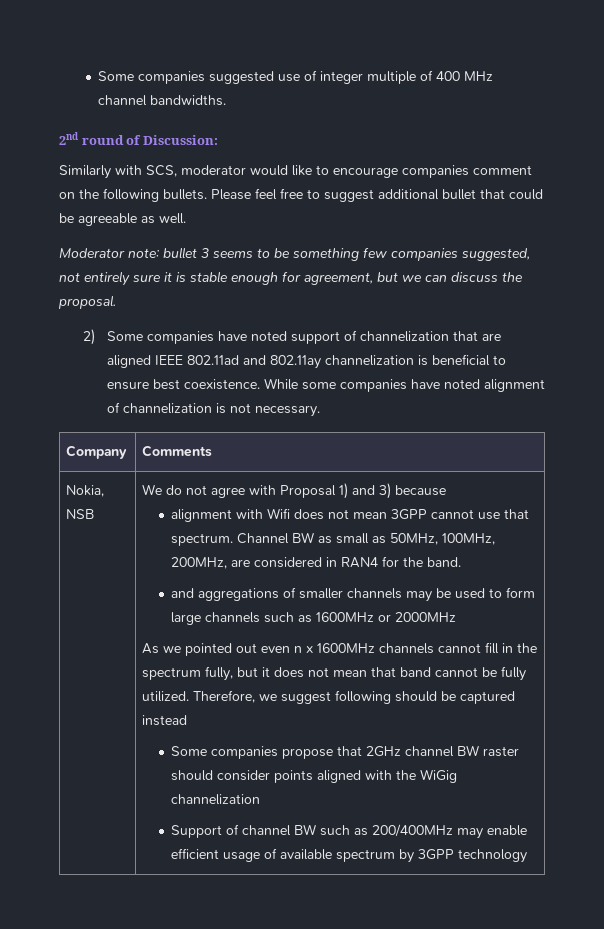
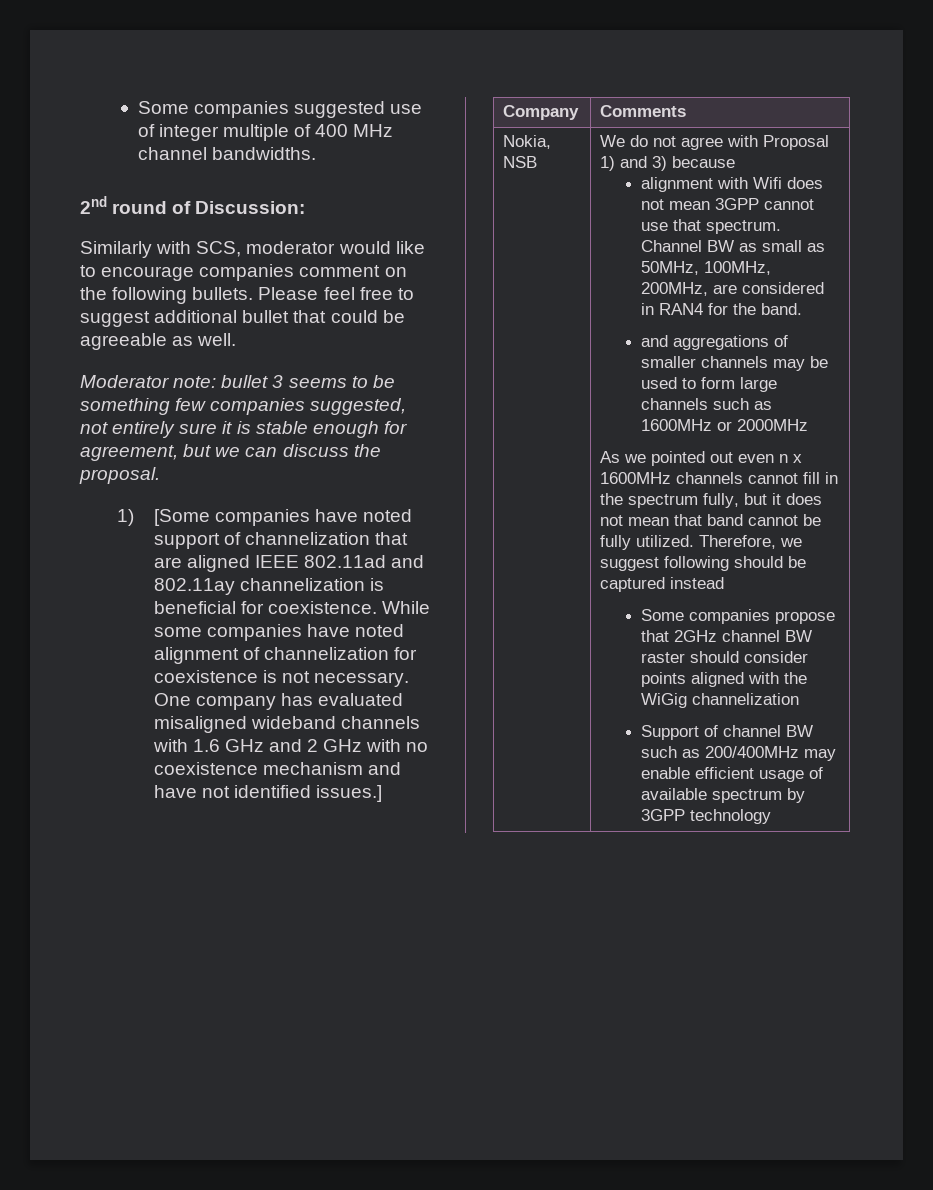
[82,329,143,345] 2) Some -> [116,509,210,526] 1) [Some
[492,355,506,365] [106,379,180,390] to ensure best -> [240,601,264,614] for
(212, 408) none -> [393,647,417,660] [153,670,258,683] for coexistence
(320, 411) none -> [153,693,403,710] [153,716,420,733] [152,739,429,752] [153,762,401,775] [153,785,382,802] One company has evaluated misaligned wideband channels with 1.6 GHz and 2 GHz with no coexistence mechanism and have not identified issues.]

